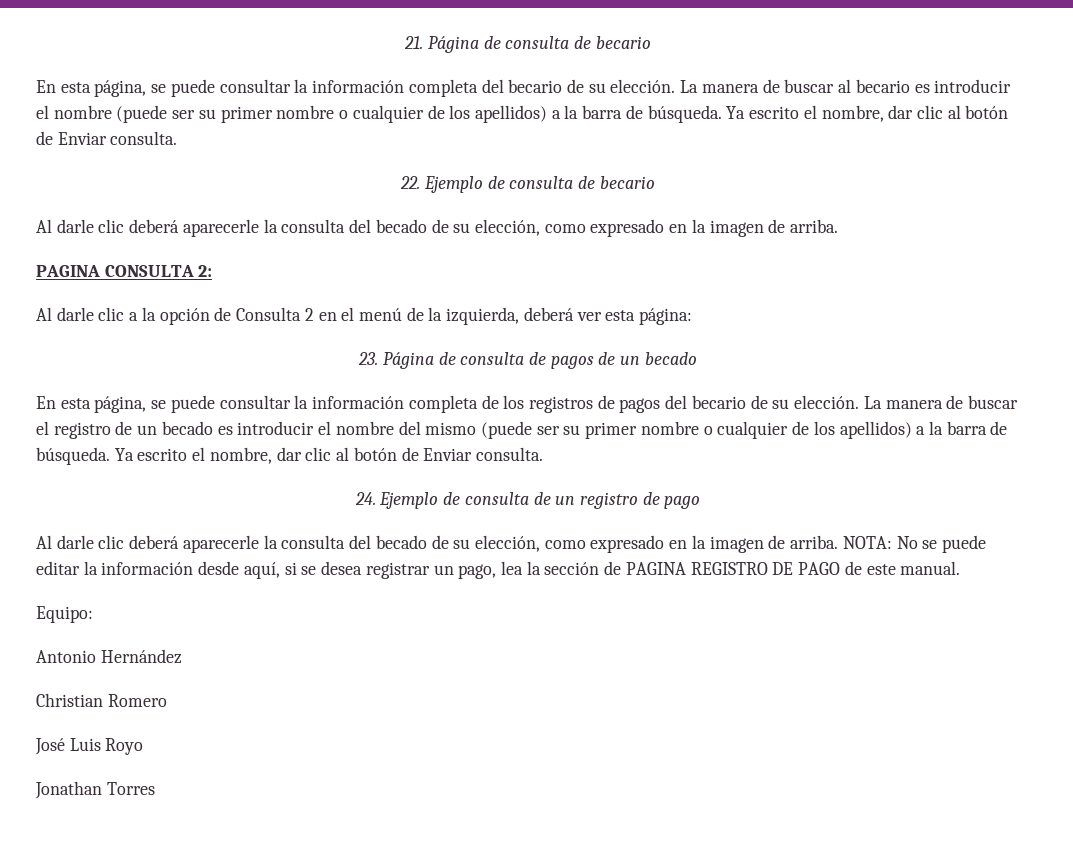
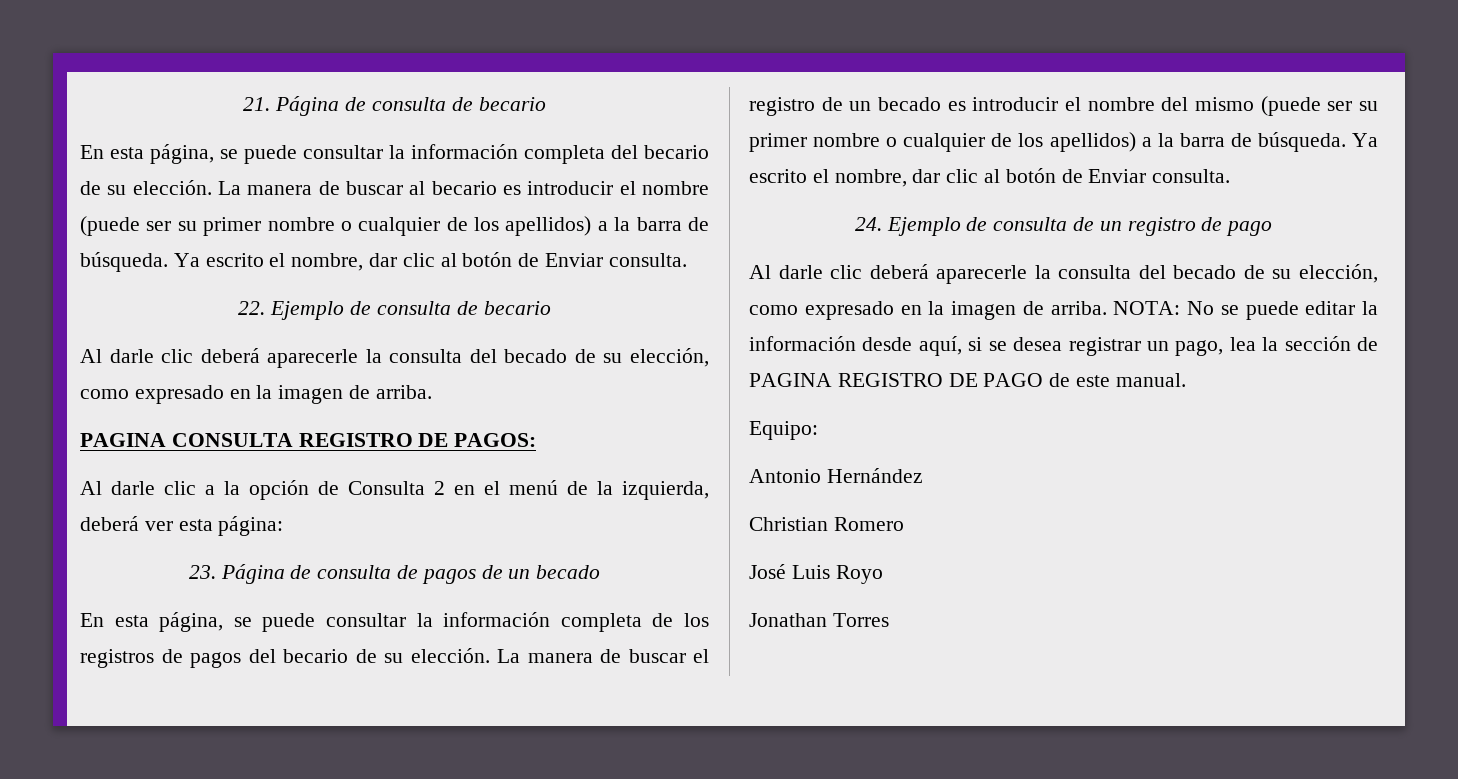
[198,265,213,277] 2: -> [298,433,537,447] REGISTRO DE PAGOS:

